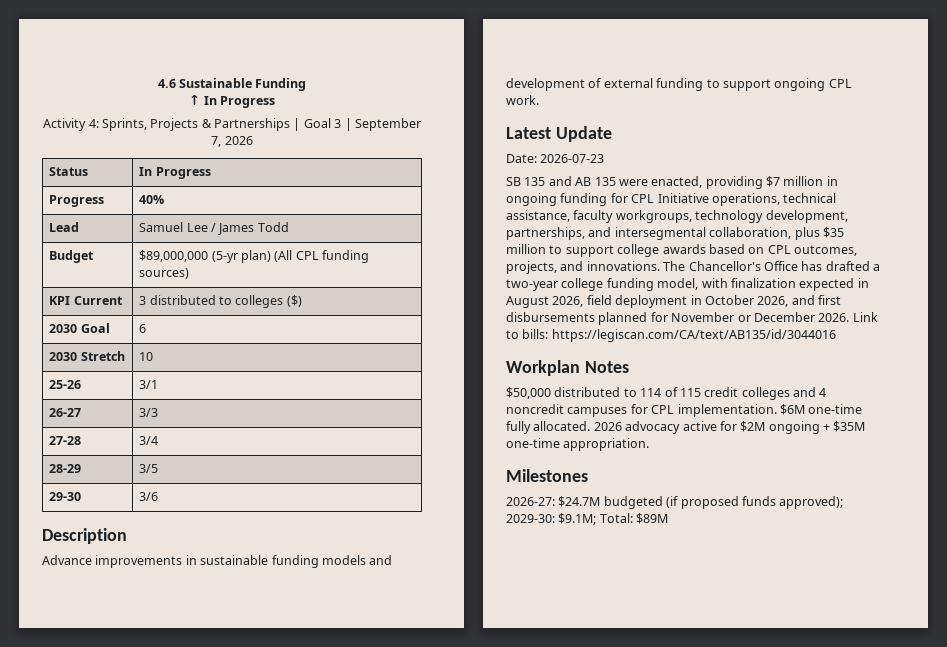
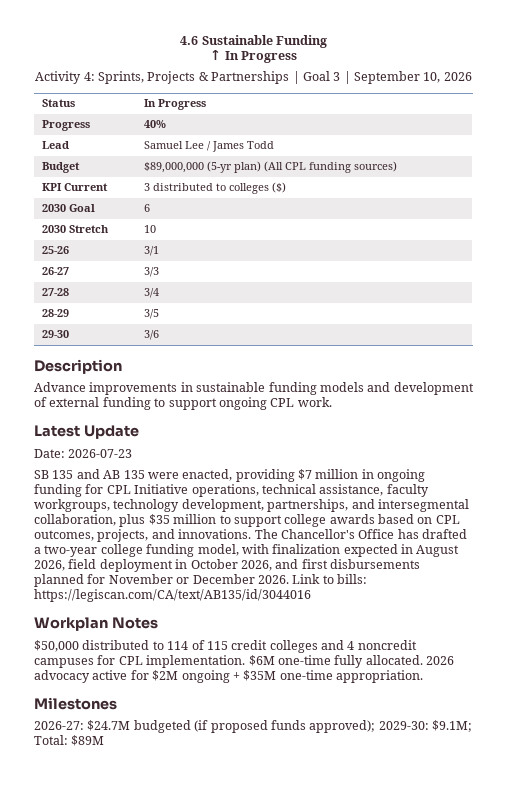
[211,136,222,147] 7, -> [423,72,441,83] 10,

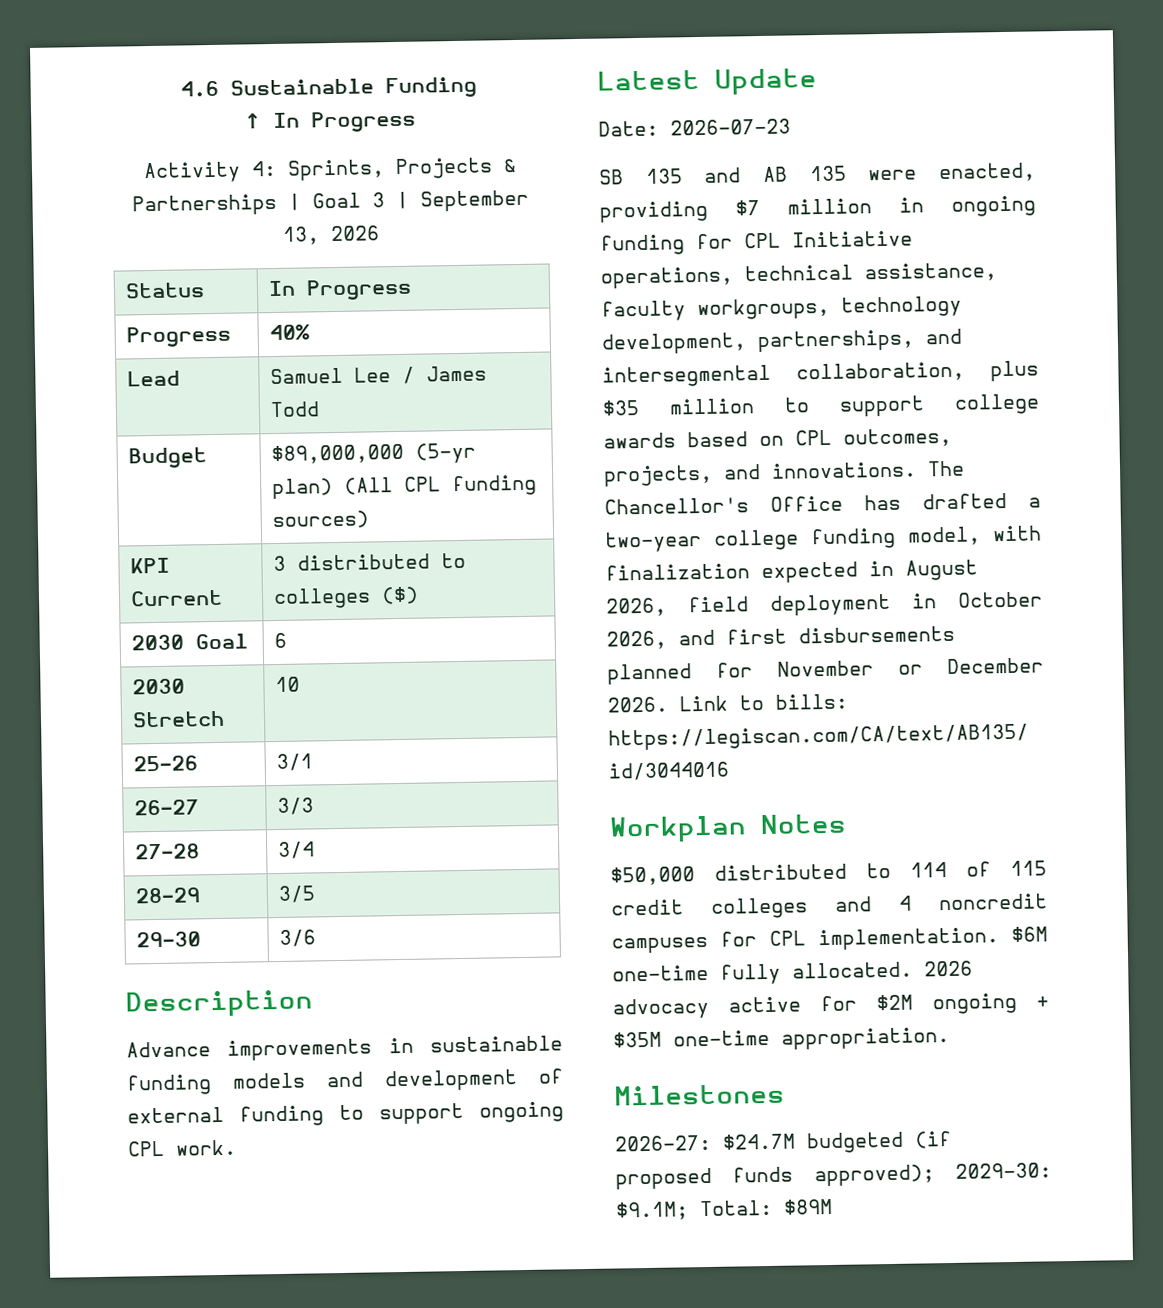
[423,72,441,83] 10, -> [282,226,320,245] 13,

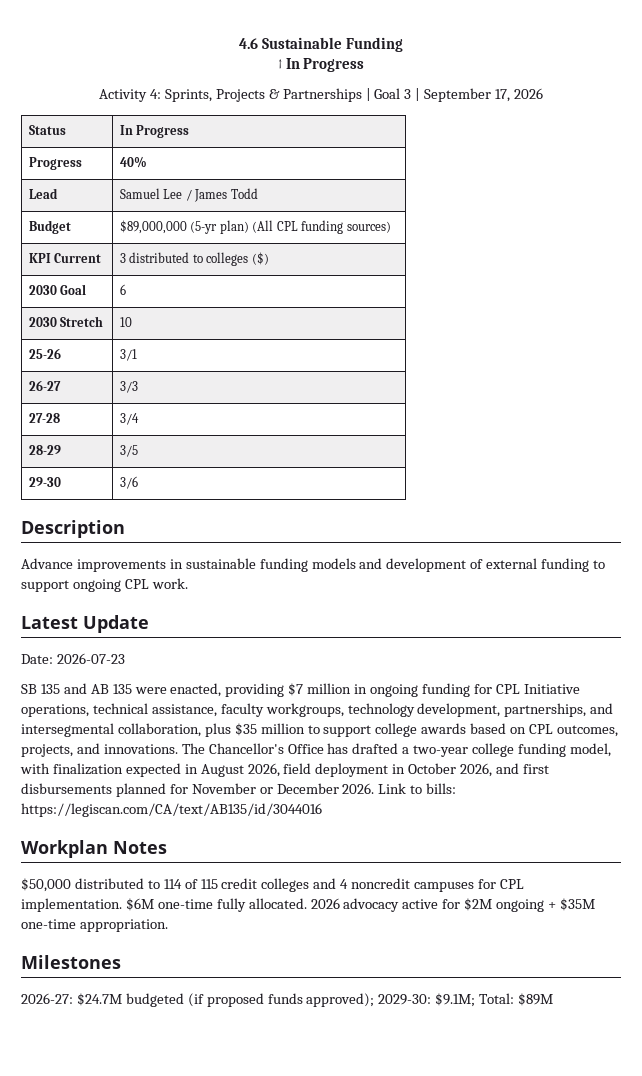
[282,226,320,245] 13, -> [495,89,511,102] 17,

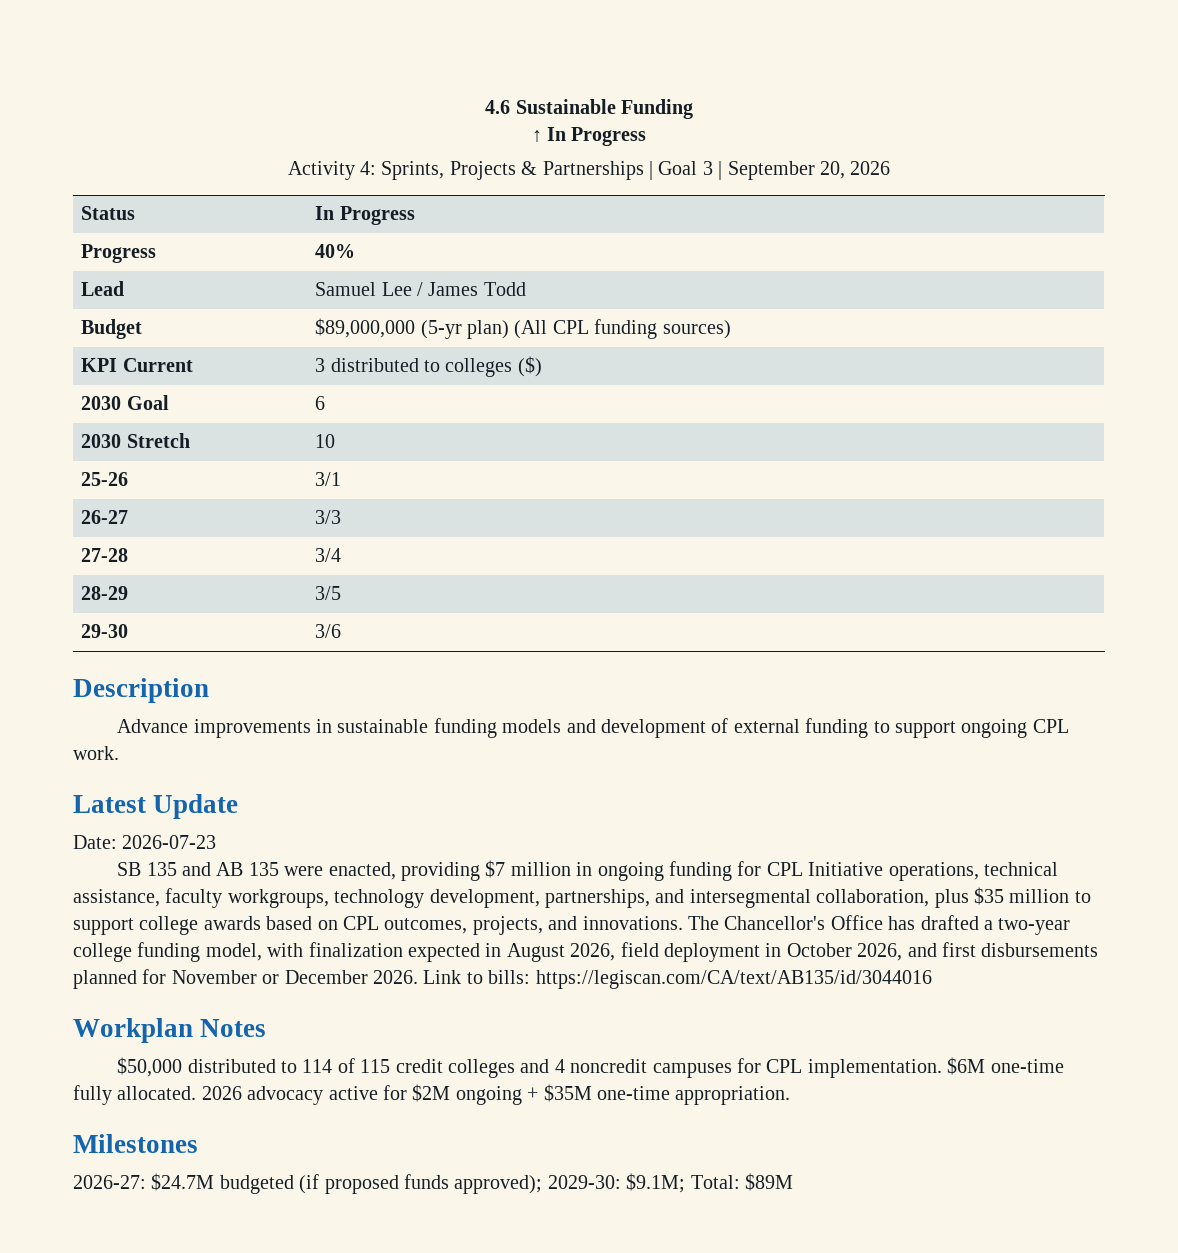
[495,89,511,102] 17, -> [819,161,845,179] 20,

